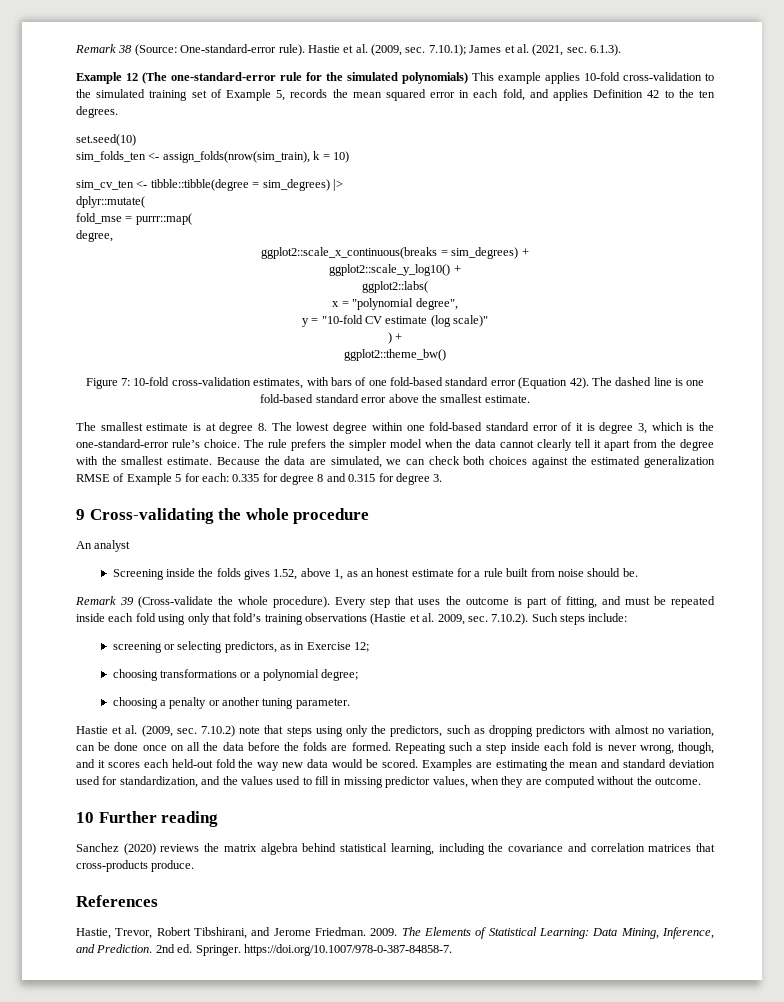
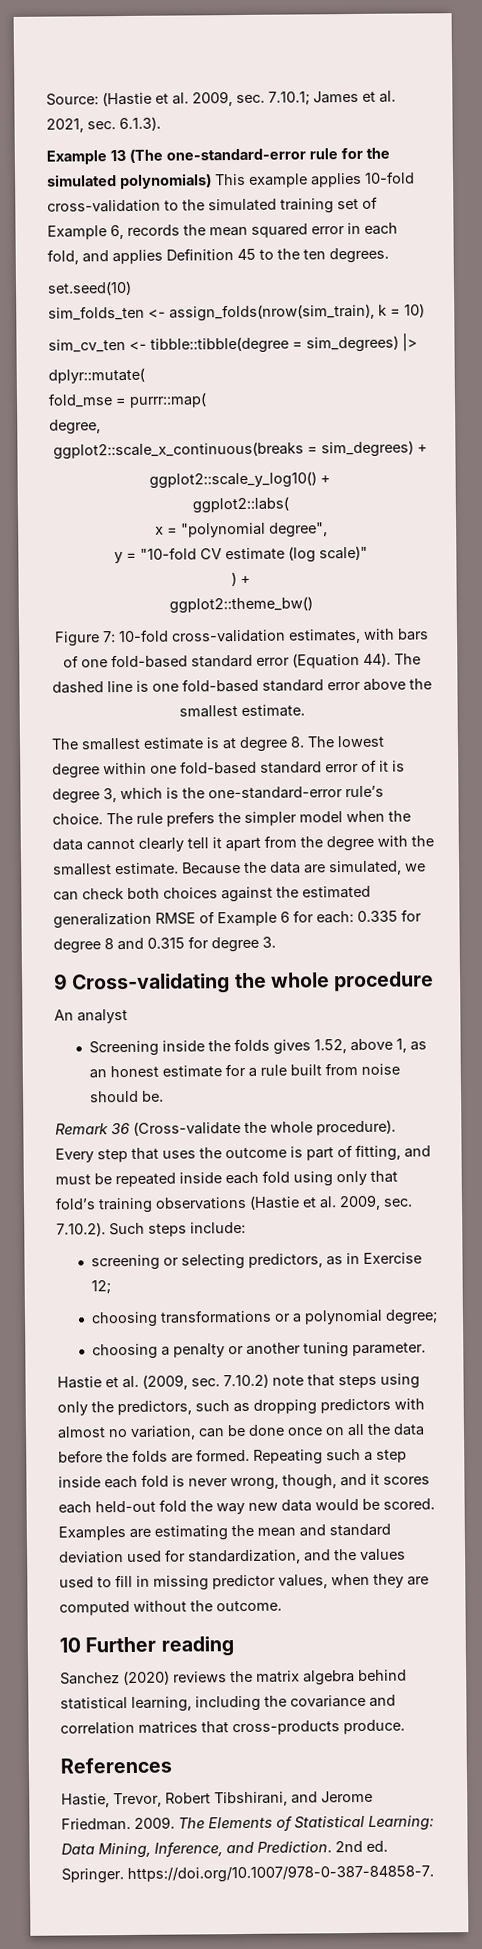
[75,44,466,56] Remark 38 (Source: One-standard-error rule). Hastie et al. (2009, sec. 7.10.1); -> [46,91,310,107] Source: (Hastie et al. 2009, sec. 7.10.1;
[532,44,564,56] (2021, -> [46,118,84,133] 2021,
[126,73,138,81] 12 -> [110,149,126,162] 13
[276,90,286,101] 5, -> [110,224,124,240] 6,
[647,90,660,98] 42 -> [237,248,256,261] 45
[569,377,589,389] 42). -> [363,652,391,667] 44).
[175,474,182,482] 5 -> [280,911,290,923] 6
[120,597,135,605] 39 -> [111,1122,130,1135] 36

